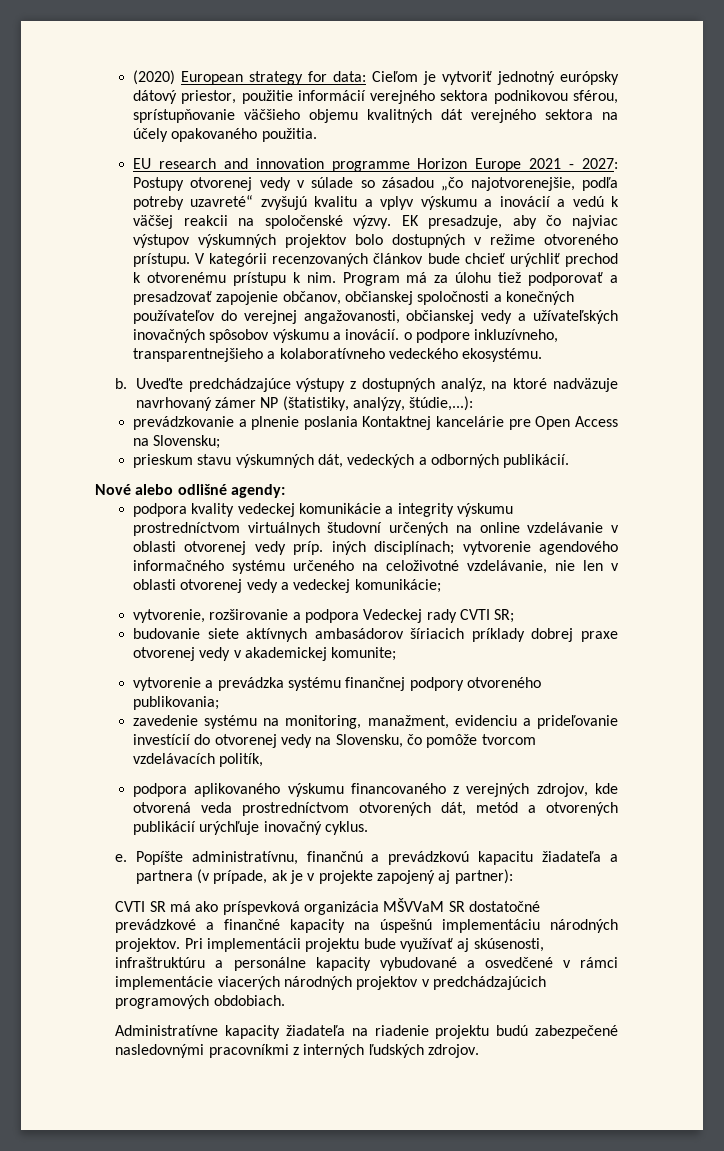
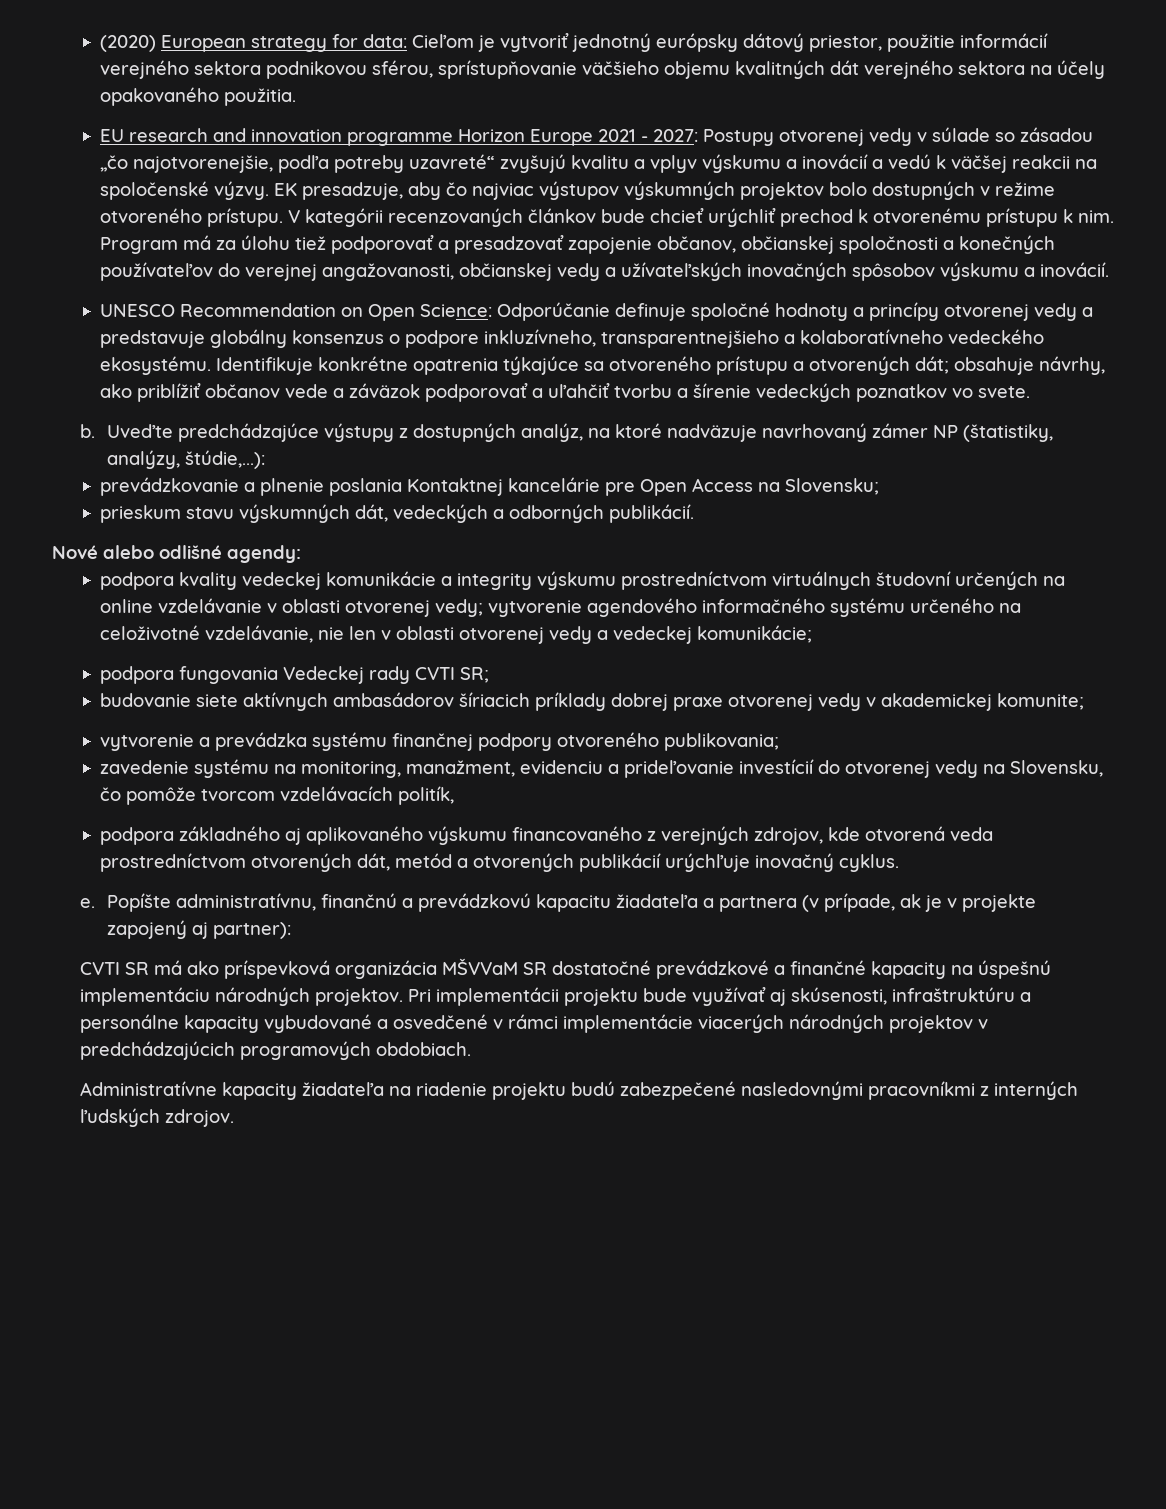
(400, 334) none -> [99,302,1093,321] [99,329,384,348] // UNESCO Recommendation on Open Science: Odporúčanie definuje spoločné hodnoty a princípy otvorenej vedy a predstavuje globálny konsenzus
(543, 355) none -> [215,356,1105,375] [99,383,1030,402] Identifikuje konkrétne opatrenia týkajúce sa otvoreného prístupu a otvorených dát; obsahuje návrhy, ako priblížiť občanov vede a záväzok podporovať a uľahčiť tvorbu a šírenie vedeckých poznatkov vo svete.
[254,541,455,555] vedy príp. iných disciplínach; -> [434,599,483,617] vedy;
[132,609,359,623] vytvorenie, rozširovanie a podpora -> [99,666,278,684] podpora fungovania
(187, 790) none -> [178,826,301,845] základného aj

